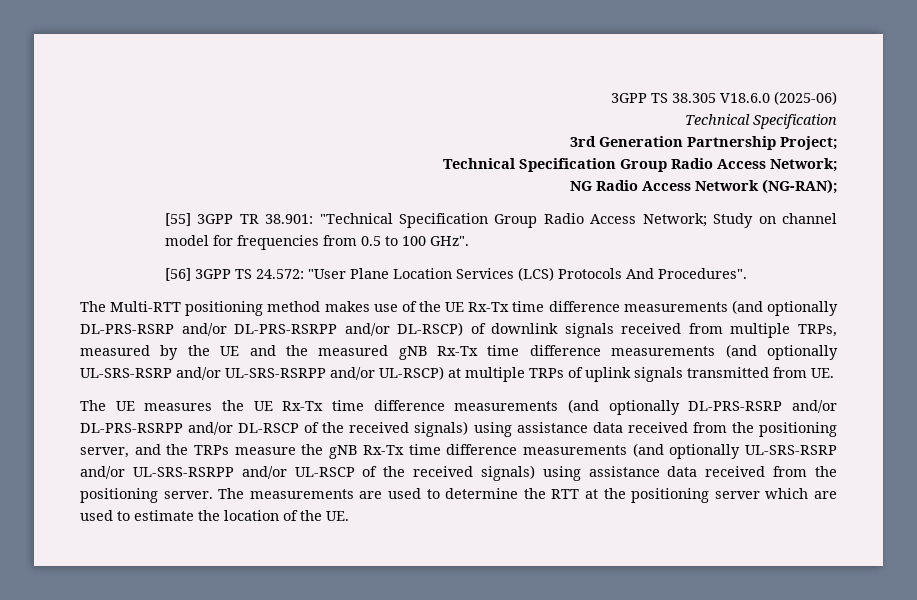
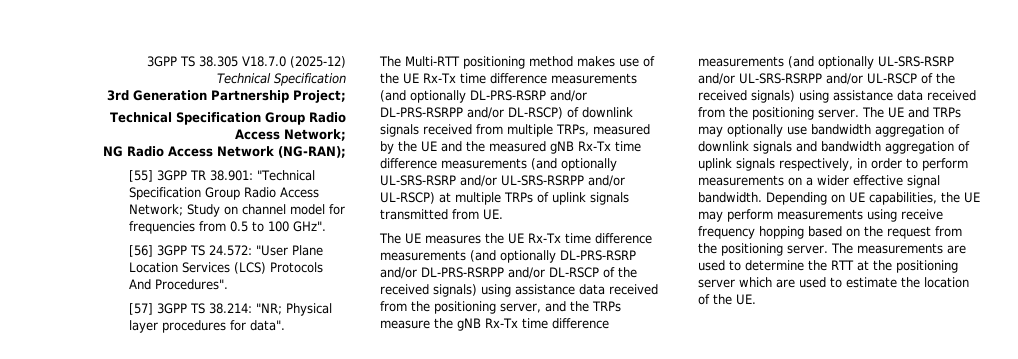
[720,91,837,105] V18.6.0 (2025-06) -> [242,56,346,68] V18.7.0 (2025-12)
(747, 273) none -> [128,303,332,316] [128,320,285,333] // [57] 3GPP TS 38.214: "NR; Physical layer procedures for data".
(245, 493) none -> [887,107,961,118] [698,124,960,137] [698,141,970,154] [698,158,968,171] [698,175,940,188] [698,192,980,205] [698,209,943,222] [698,226,962,239] [698,243,853,256] UE and TRPs may optionally use bandwidth aggregation of downlink signals and bandwidth aggregation of uplink signals respectively, in order to perform measurements on a wider effective signal bandwidth. Depending on UE capabilities, the UE may perform measurements using receive frequency hopping based on the request from the positioning server. The

